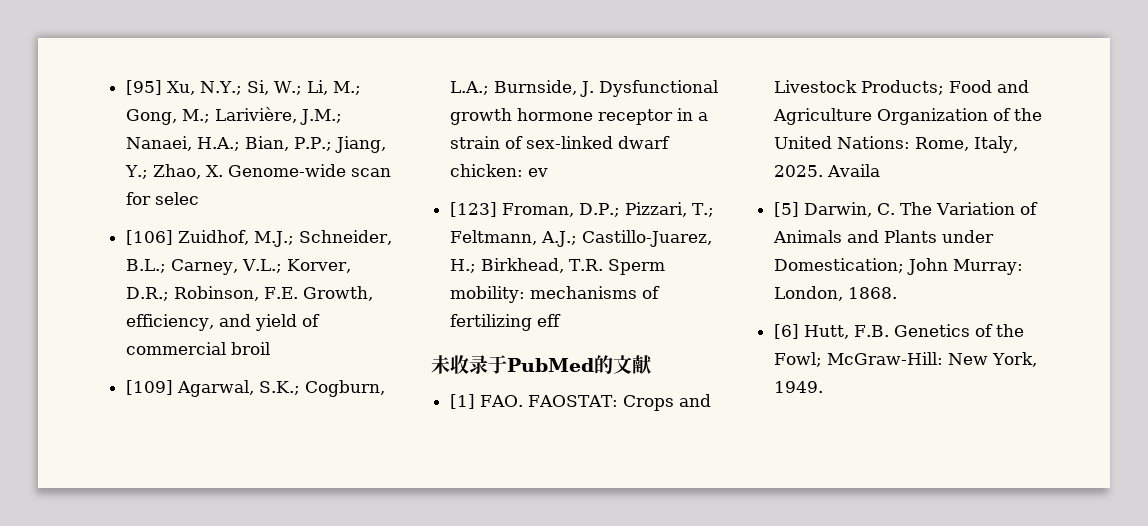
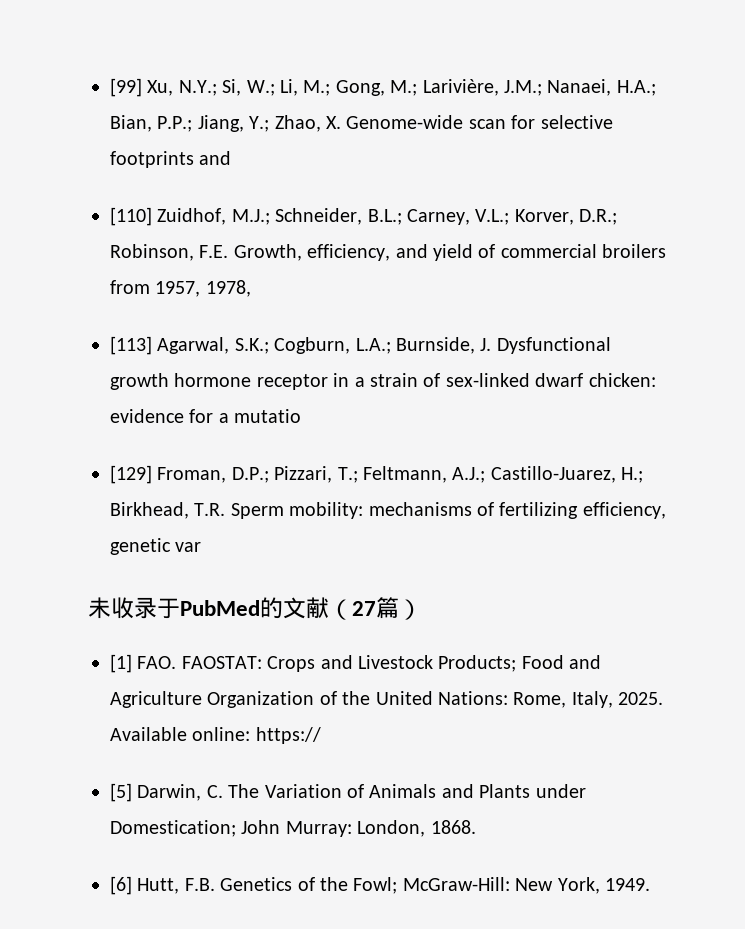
[125,80,162,95] [95] -> [110,78,142,97] [99]
[154,192,199,205] [125,230,173,245] selec // [106] -> [540,115,613,129] [110,151,232,168] [110,207,152,226] selective footprints and // [110]
[230,342,270,355] [125,380,173,395] broil // [109] -> [602,244,667,258] [110,280,251,297] [110,336,152,355] broilers from 1957, 1978, // [113]
[527,168,548,177] [449,202,497,217] ev // [123] -> [110,409,302,423] [110,465,152,484] evidence for a mutatio // [129]
[536,314,561,327] eff -> [582,502,666,519] [110,538,202,555] efficiency, genetic var
(652, 364) none -> [329,597,422,620] （27篇）
[826,164,880,177] Availa -> [110,727,321,744] Available online: https://

